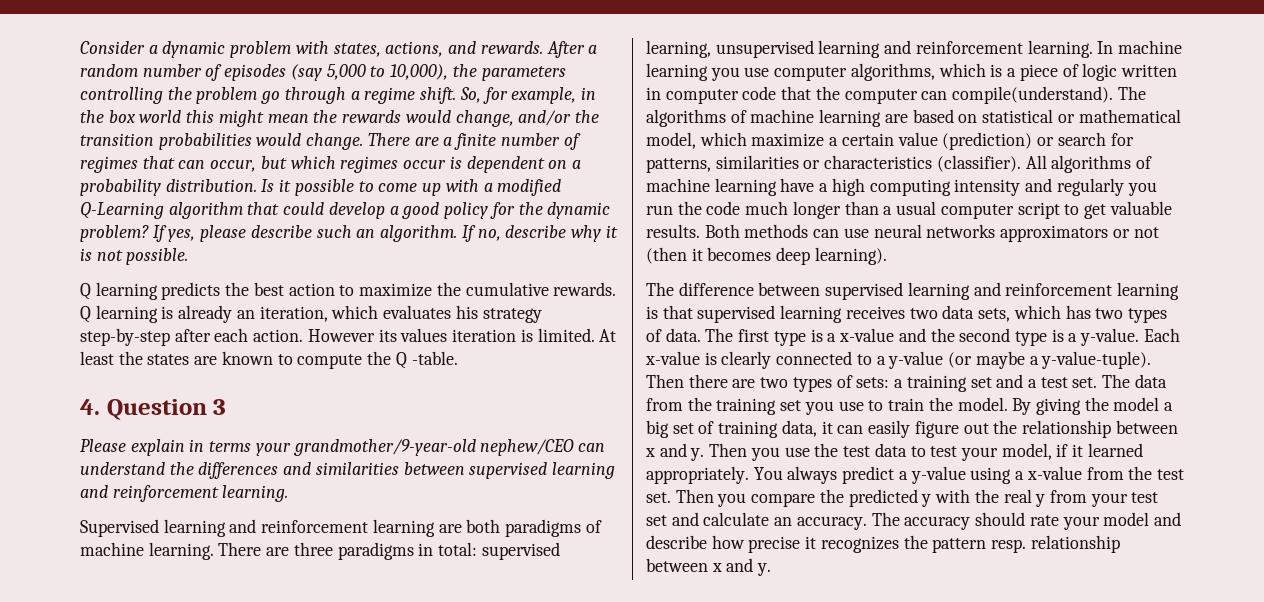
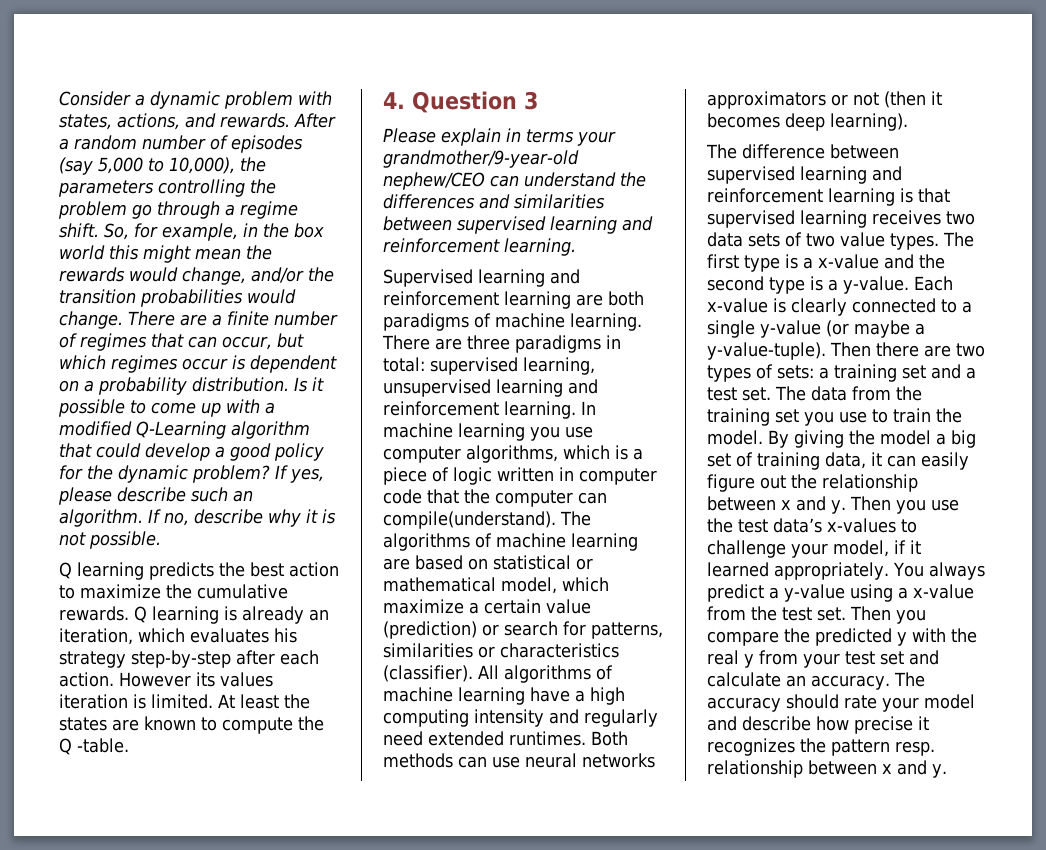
[1127,182,1157,196] [646,201,1172,219] [646,224,700,238] you run the code much longer than a usual computer script to get valuable results. -> [383,731,586,746] need extended runtimes.
[978,305,1167,323] [646,328,701,342] sets, which has two types of data. -> [748,232,939,250] sets of two value types.
(886, 360) none -> [707,320,755,338] single
[874,443,958,457] data to test -> [773,518,917,533] [707,540,786,558] data’s x-values to challenge

